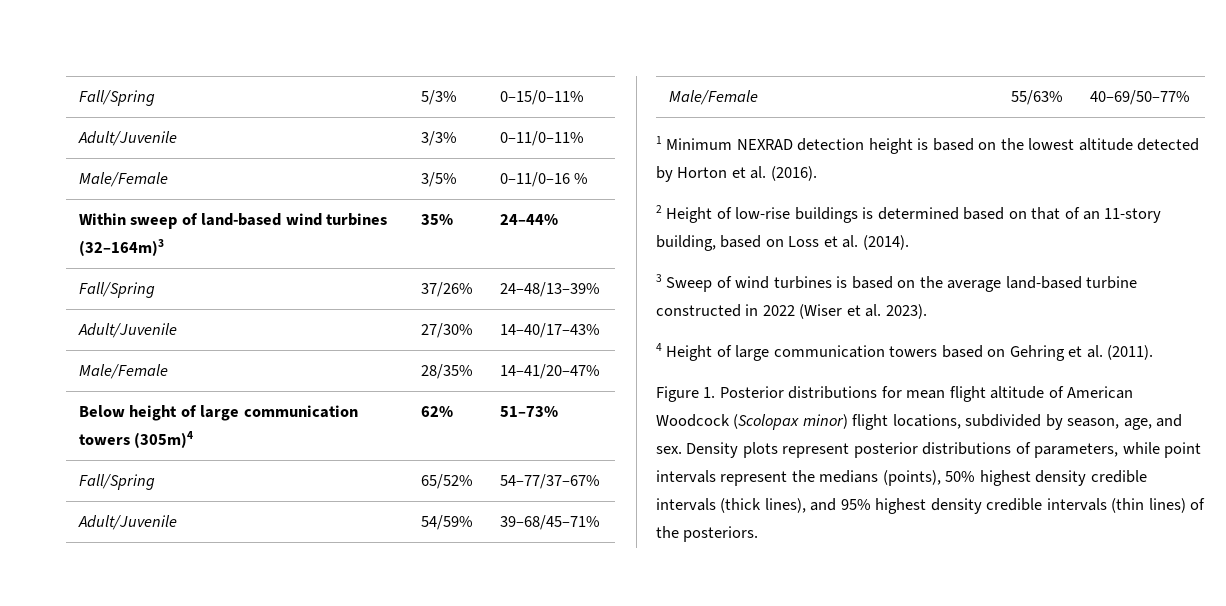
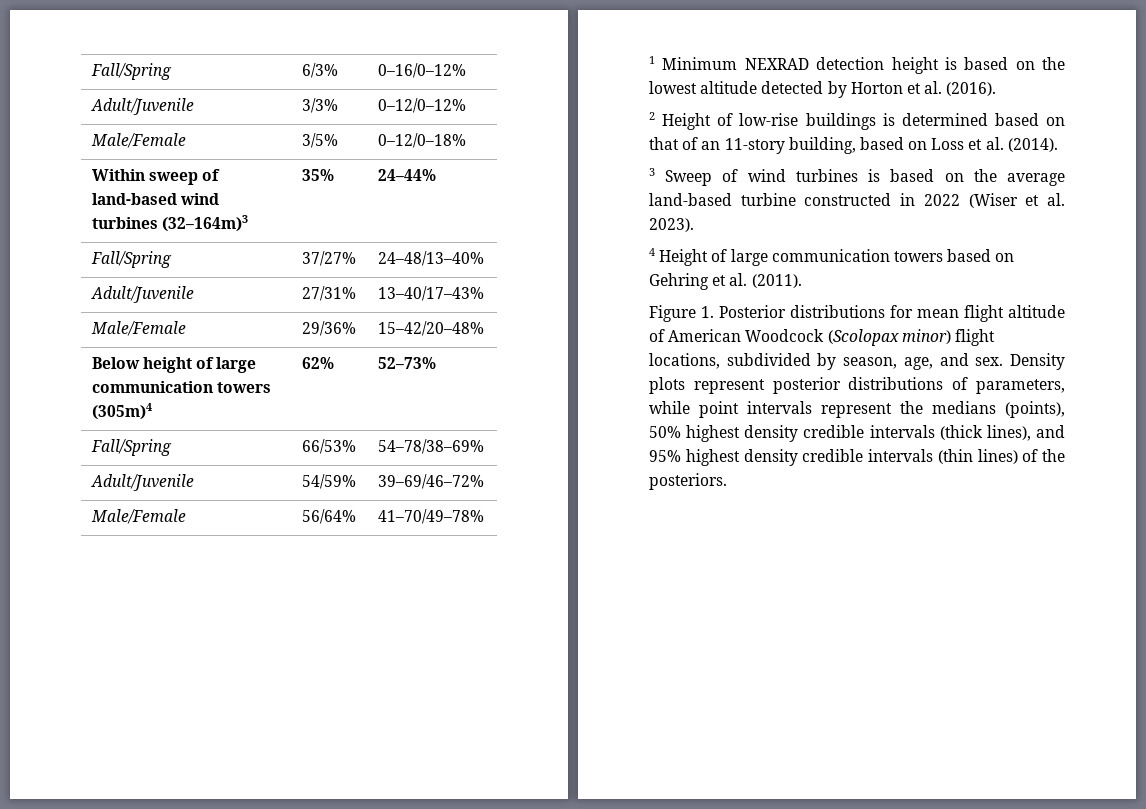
[78,90,155,106] [420,90,457,105] [499,90,584,105] Fall/Spring | 5/3% | 0–15/0–11% -> [90,63,172,80] [301,63,338,78] [377,63,466,78] Fall/Spring | 6/3% | 0–16/0–12%
[499,131,584,146] 0–11/0–11% -> [377,98,466,113] 0–12/0–12%
[499,172,589,187] 0–11/0–16 % -> [377,133,466,148] 0–12/0–18%
[420,282,473,297] [499,282,600,297] [77,323,177,338] [420,323,473,338] [499,323,600,338] [78,364,168,379] [420,364,473,379] [499,364,600,379] 37/26% | 24–48/13–39% // Adult/Juvenile | 27/30% | 14–40/17–43% // Male/Female | 28/35% | 14–41/20–47% -> [301,251,356,266] [377,251,484,266] [90,286,194,303] [301,286,356,301] [377,286,484,301] [90,321,186,336] [301,321,356,336] [377,321,484,336] 37/27% | 24–48/13–40% // Adult/Juvenile | 27/31% | 13–40/17–43% // Male/Female | 29/36% | 15–42/20–48%
[499,406,558,417] [78,474,155,490] [420,474,473,489] [499,474,600,489] 51–73% // Fall/Spring | 65/52% | 54–77/37–67% -> [377,357,436,369] [90,439,172,456] [301,439,356,454] [377,439,484,454] 52–73% // Fall/Spring | 66/53% | 54–78/38–69%
[499,515,600,530] [668,90,758,105] [1010,90,1063,105] [1089,90,1190,105] 39–68/45–71% // Male/Female | 55/63% | 40–69/50–77% -> [377,474,484,489] [90,509,186,524] [301,509,356,524] [377,509,484,524] 39–69/46–72% // Male/Female | 56/64% | 41–70/49–78%

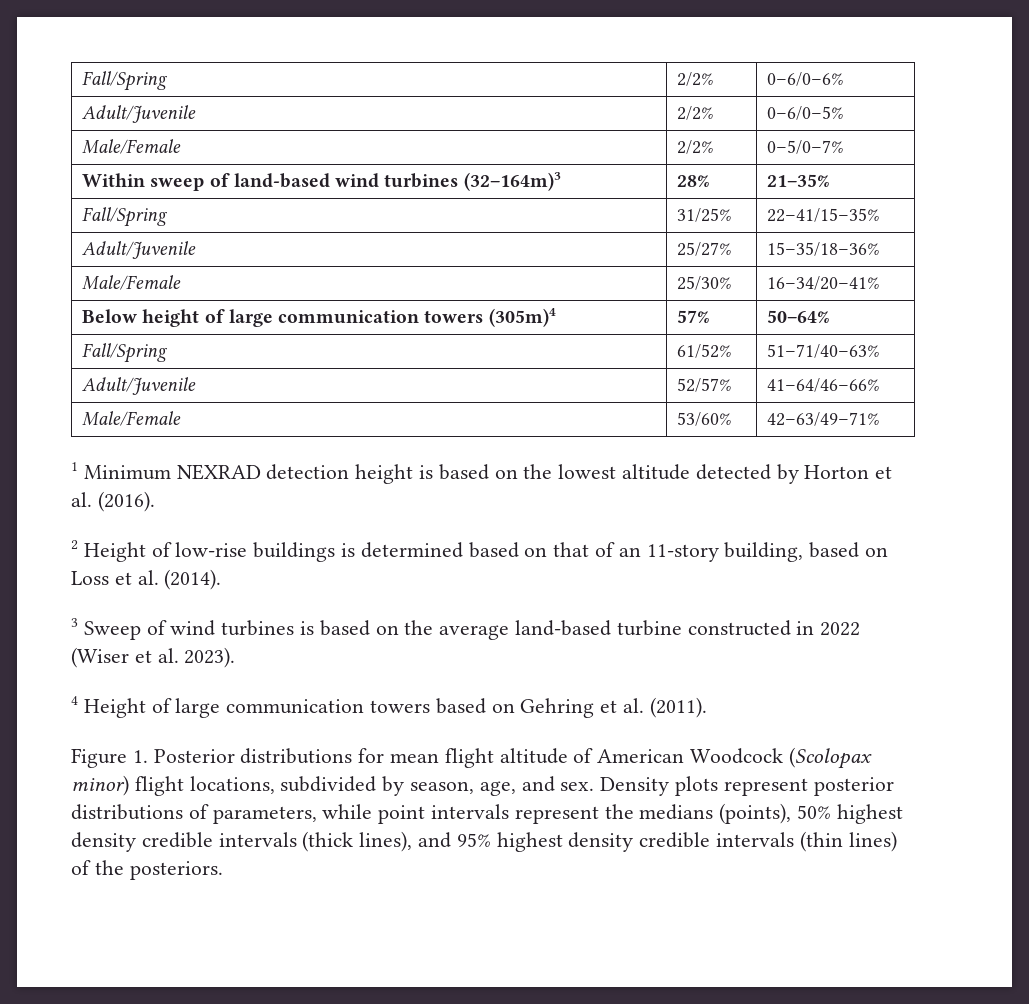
[90,63,172,80] [301,63,338,78] [377,63,466,78] [90,98,194,115] [301,98,338,113] [377,98,466,113] [90,133,186,148] [301,133,338,148] [377,133,466,148] Fall/Spring | 6/3% | 0–16/0–12% // Adult/Juvenile | 3/3% | 0–12/0–12% // Male/Female | 3/5% | 0–12/0–18% -> [82,71,169,91] [677,72,714,86] [767,72,844,86] [82,105,197,123] [677,106,714,120] [767,106,844,120] [82,139,182,154] [677,140,714,154] [767,140,844,154] Fall/Spring | 2/2% | 0–6/0–6% // Adult/Juvenile | 2/2% | 0–6/0–5% // Male/Female | 2/2% | 0–5/0–7%
[301,169,334,181] [377,169,436,181] [90,251,172,268] [301,251,356,266] [377,251,484,266] [90,286,194,303] [301,286,356,301] [377,286,484,301] [90,321,186,336] [301,321,356,336] [377,321,484,336] 35% | 24–44% // Fall/Spring | 37/27% | 24–48/13–40% // Adult/Juvenile | 27/31% | 13–40/17–43% // Male/Female | 29/36% | 15–42/20–48% -> [677,175,710,187] [767,174,830,187] [82,207,169,227] [677,208,732,222] [767,208,880,222] [82,241,197,259] [677,242,732,256] [767,242,880,256] [82,275,182,290] [677,276,732,290] [767,276,880,290] 28% | 21–35% // Fall/Spring | 31/25% | 22–41/15–35% // Adult/Juvenile | 25/27% | 15–35/18–36% // Male/Female | 25/30% | 16–34/20–41%
[301,357,334,369] [377,357,436,369] [90,439,172,456] [301,439,356,454] [377,439,484,454] [90,474,194,491] [301,474,356,489] [377,474,484,489] [90,509,186,524] [301,509,356,524] [377,509,484,524] 62% | 52–73% // Fall/Spring | 66/53% | 54–78/38–69% // Adult/Juvenile | 54/59% | 39–69/46–72% // Male/Female | 56/64% | 41–70/49–78% -> [677,310,710,323] [767,310,830,323] [82,343,169,363] [677,344,732,358] [767,344,880,358] [82,377,197,395] [677,378,732,392] [767,378,880,392] [82,411,182,426] [677,412,732,426] [767,412,880,426] 57% | 50–64% // Fall/Spring | 61/52% | 51–71/40–63% // Adult/Juvenile | 52/57% | 41–64/46–66% // Male/Female | 53/60% | 42–63/49–71%

